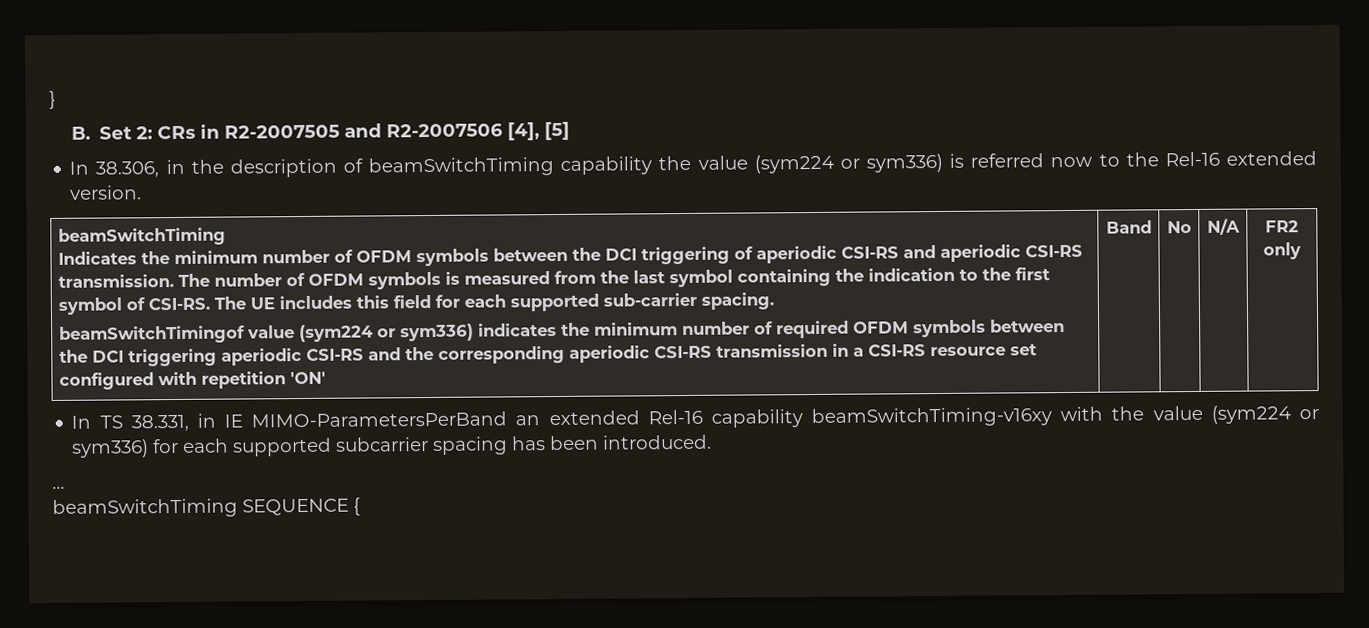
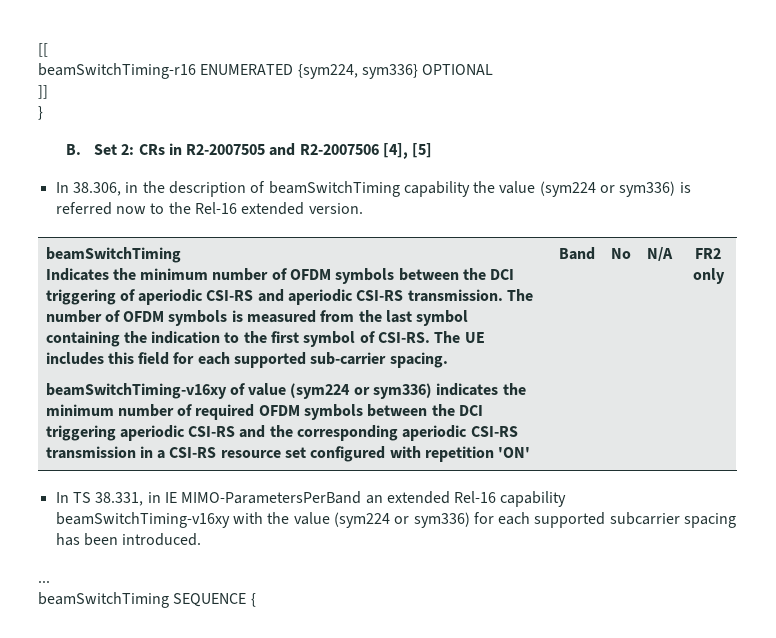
(49, 99) none -> [38,43,48,57] [38,63,494,79] [38,85,48,99] [[ // beamSwitchTiming-r16 ENUMERATED {sym224, sym336} OPTIONAL // ]] //
[58,325,245,344] beamSwitchTimingof -> [45,383,245,399] beamSwitchTiming-v16xy of

